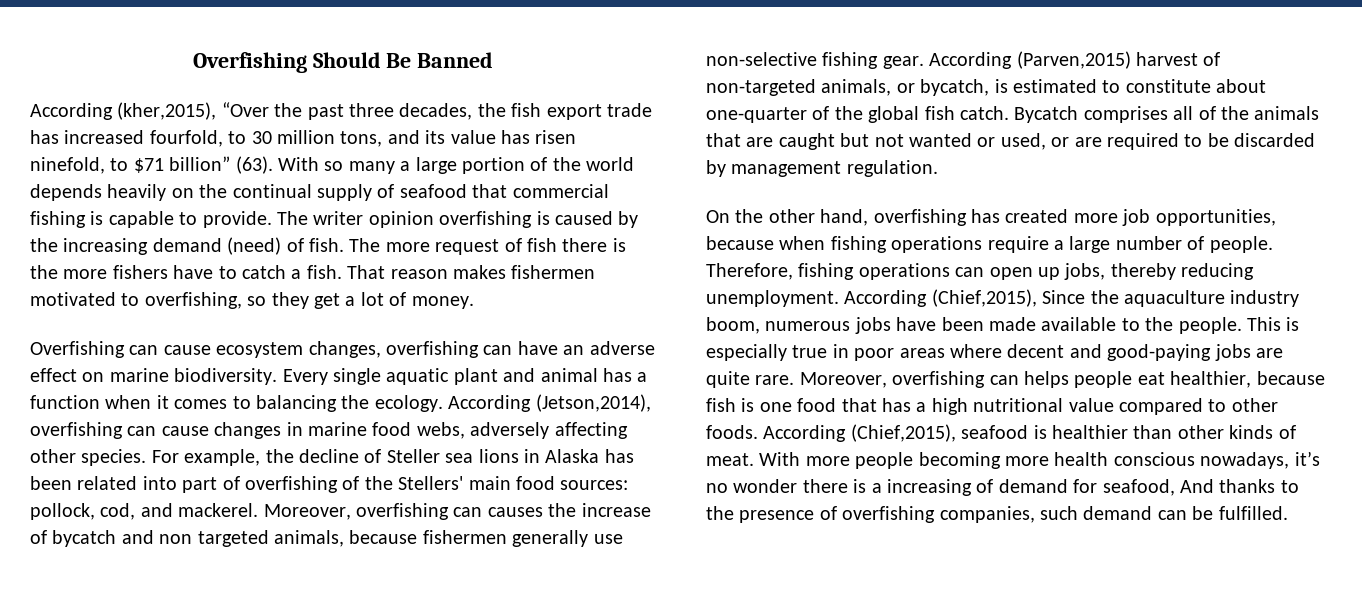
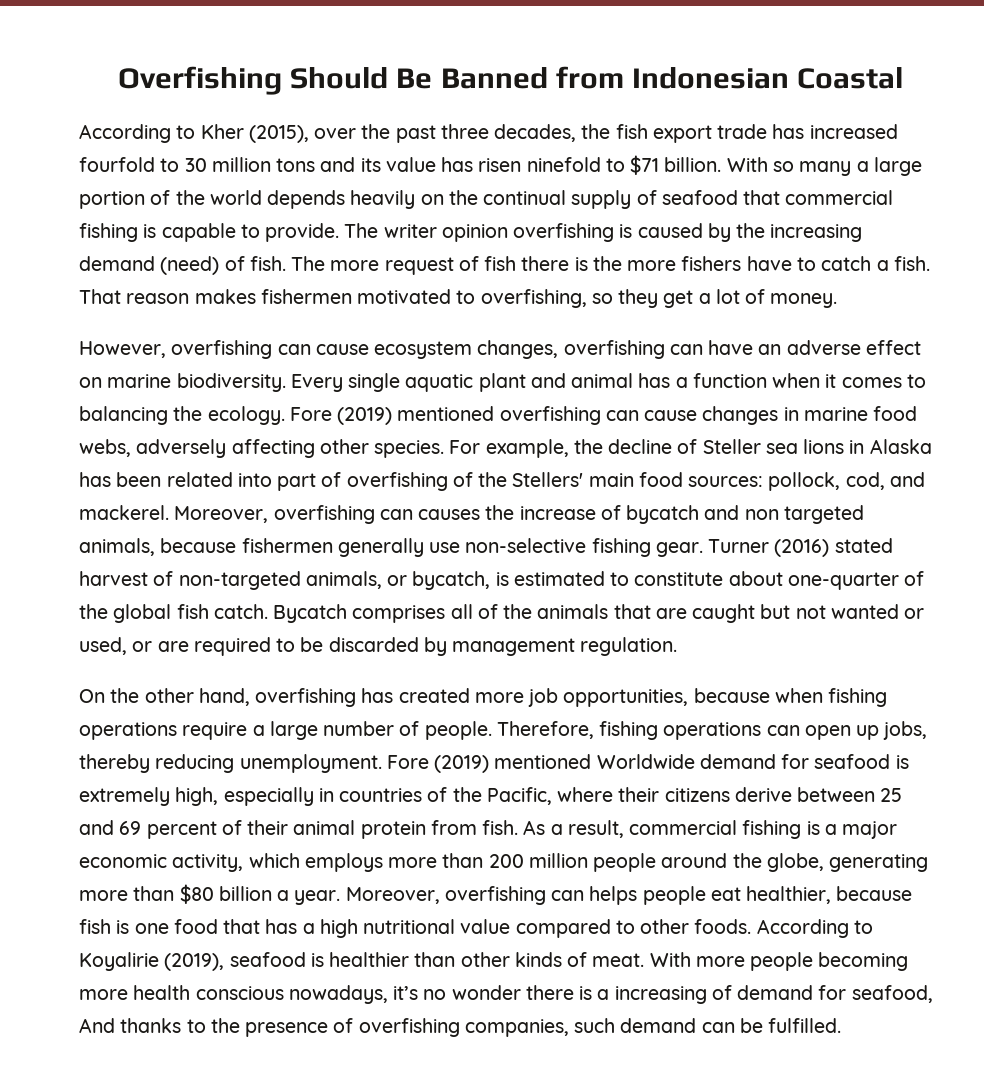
[30,102,269,120] // According (kher,2015), “Over -> [555,66,903,89] [79,124,357,143] from Indonesian Coastal // According to Kher (2015), over
[149,130,223,147] fourfold, -> [79,157,155,172] fourfold
[340,131,383,147] tons, -> [276,158,316,172] tons
[30,157,105,174] ninefold, -> [526,157,601,172] ninefold
[169,156,273,174] billion” (63). -> [664,157,722,172] billion.
[30,341,125,358] Overfishing -> [79,340,273,359] However, overfishing
[448,394,651,412] According (Jetson,2014), -> [289,406,495,425] Fore (2019) mentioned
[929,51,1131,69] According (Parven,2015) -> [708,538,893,557] Turner (2016) stated
[844,289,1300,307] [706,317,1300,334] [706,344,1283,361] [706,371,795,388] According (Chief,2015), Since the aquaculture industry boom, numerous jobs have been made available to the people. This is especially true in poor areas where decent and good-paying jobs are quite rare. -> [386,754,909,773] [79,787,903,806] [79,820,898,839] [79,853,929,872] [79,884,341,905] Fore (2019) mentioned Worldwide demand for seafood is extremely high, especially in countries of the Pacific, where their citizens derive between 25 and 69 percent of their animal protein from fish. As a result, commercial fishing is a major economic activity, which employs more than 200 million people around the globe, generating more than $80 billion a year.
[850,424,956,442] (Chief,2015), -> [853,920,873,934] [79,952,225,971] to Koyalirie (2019),

